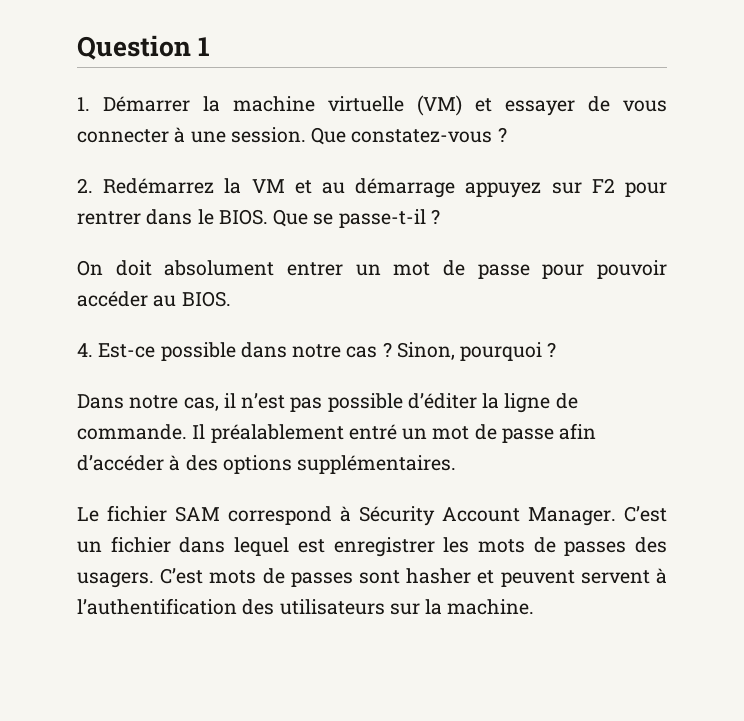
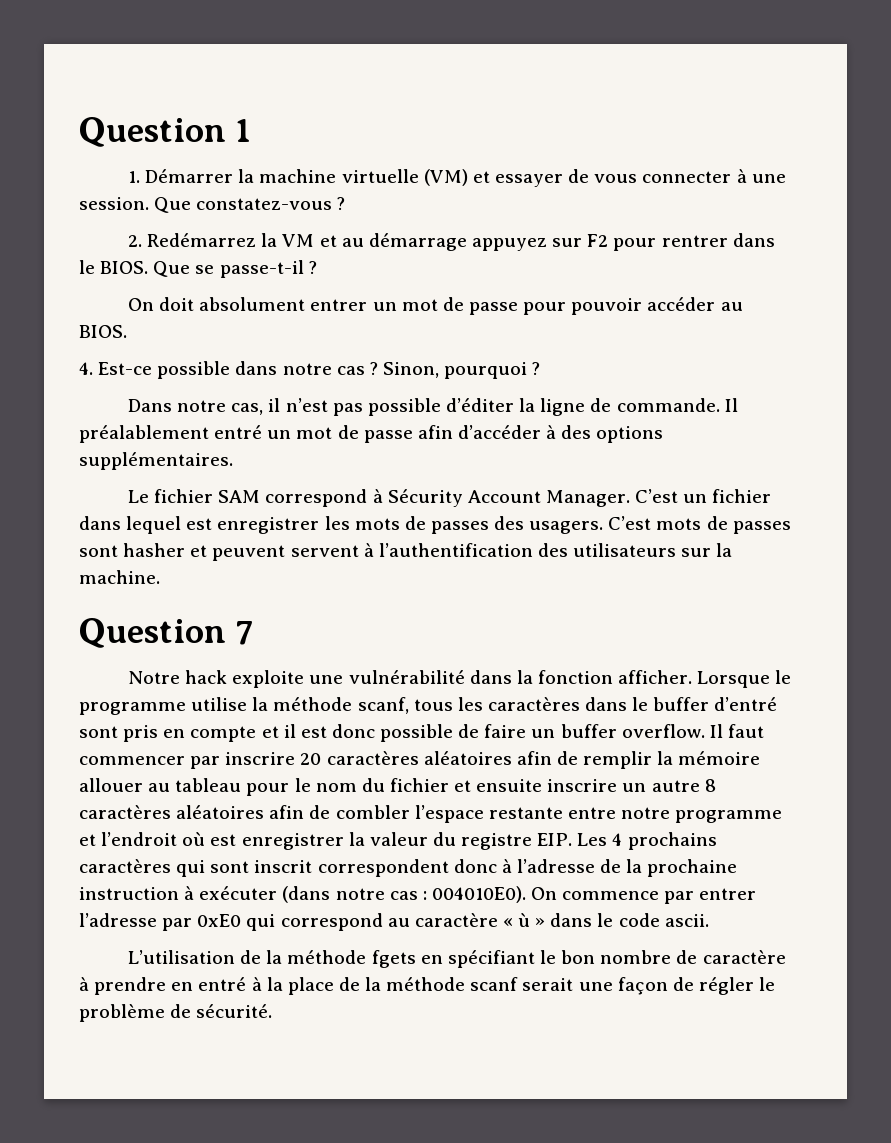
(535, 607) none -> [79,618,254,648] [128,670,792,688] [79,697,778,715] [79,724,764,742] [79,751,761,769] [79,778,716,796] [79,805,783,823] [79,832,717,850] [79,859,738,877] [79,886,757,904] [79,913,709,931] [128,950,786,968] [79,977,776,995] [79,1004,273,1022] // Question 7 // Notre hack exploite une vulnérabilité dans la fonction afficher. Lorsque le programme utilise la méthode scanf, tous les caractères dans le buffer d’entré sont pris en compte et il est donc possible de faire un buffer overflow. Il faut commencer par inscrire 20 caractères aléatoires afin de remplir la mémoire allouer au tableau pour le nom du fichier et ensuite inscrire un autre 8 caractères aléatoires afin de combler l’espace restante entre notre programme et l’endroit où est enregistrer la valeur du registre EIP. Les 4 prochains caractères qui sont inscrit correspondent donc à l’adresse de la prochaine instruction à exécuter (dans notre cas : 004010E0). On commence par entrer l’adresse par 0xE0 qui correspond au caractère « ù » dans le code ascii. // L’utilisation de la méthode fgets en spécifiant le bon nombre de caractère à prendre en entré à la place de la méthode scanf serait une façon de régler le problème de sécurité.

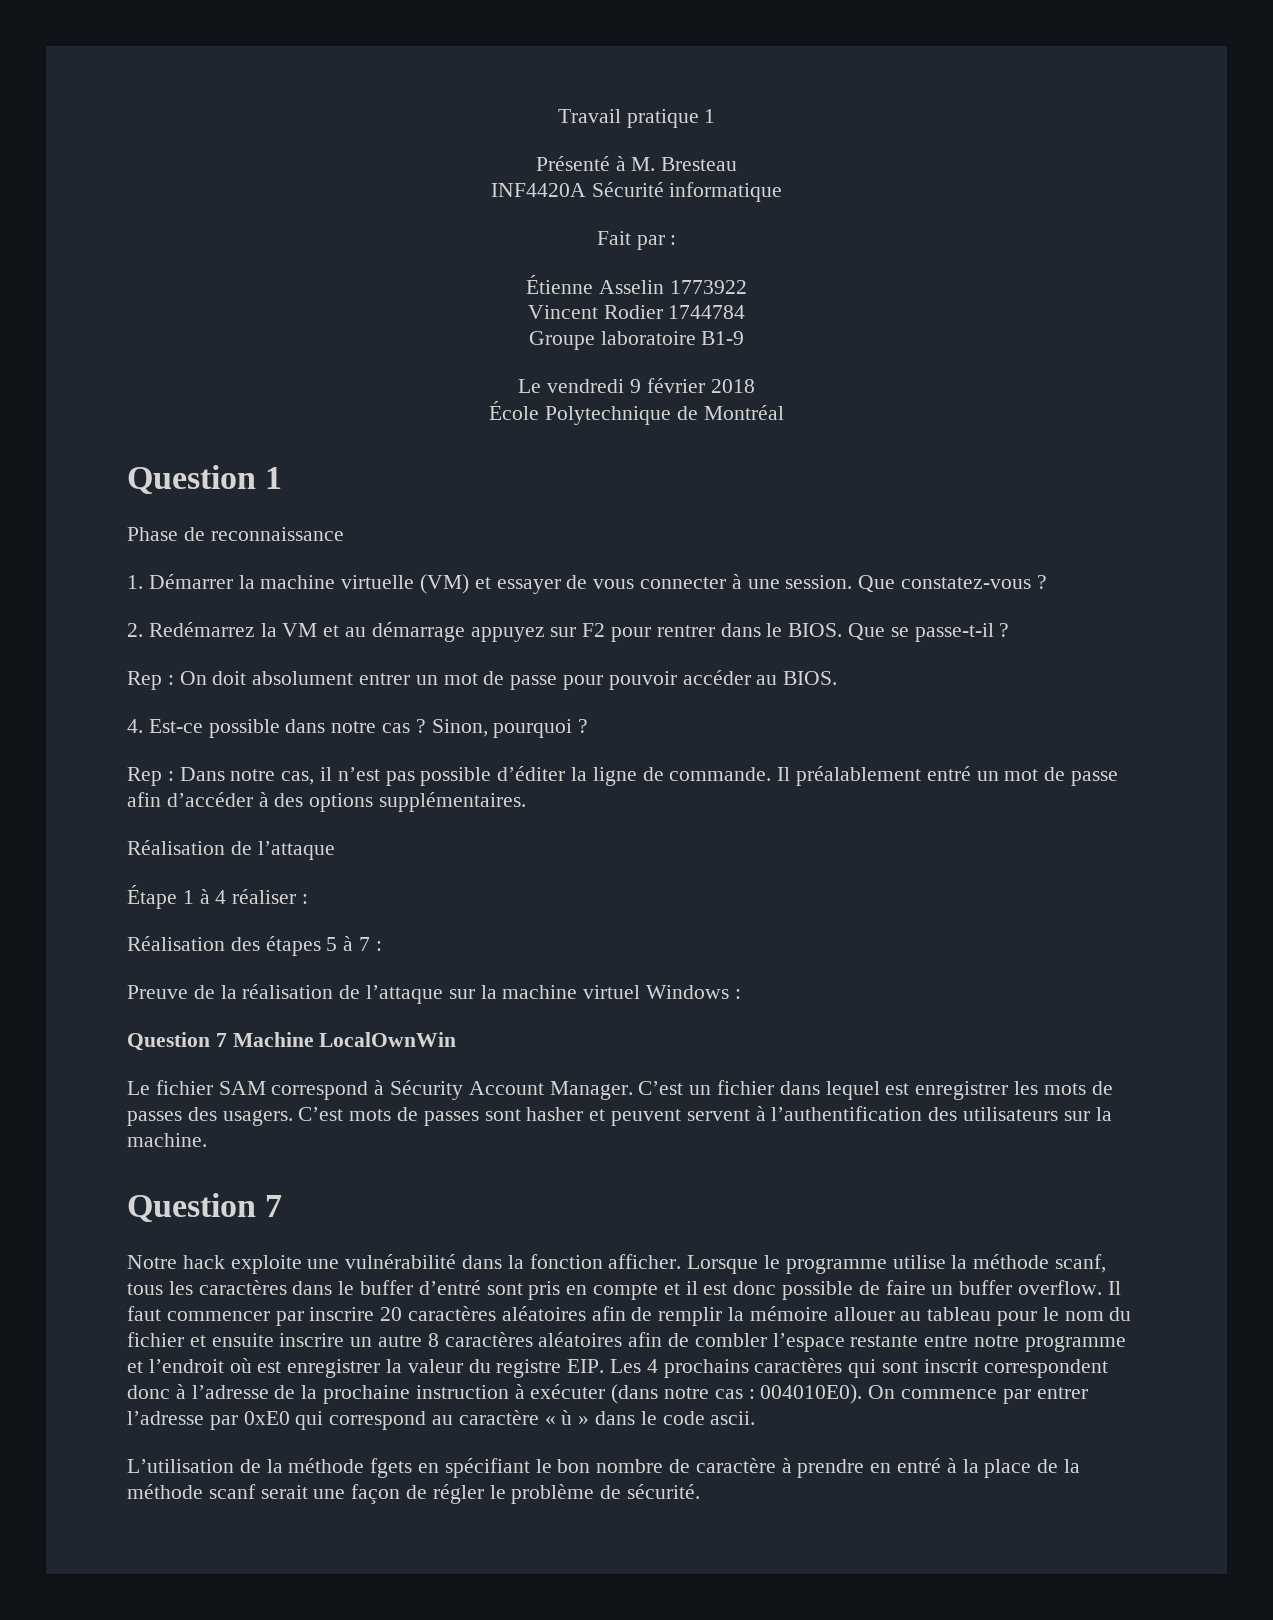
(79, 132) none -> [557,109,716,128] [535,156,738,171] [490,182,783,202] [596,231,677,250] [526,275,747,294] [527,305,746,319] [528,331,745,350] [518,378,755,393] [489,401,784,425] Travail pratique 1 // Présenté à M. Bresteau // INF4420A Sécurité informatique // Fait par : // Étienne Asselin 1773922 // Vincent Rodier 1744784 // Groupe laboratoire B1-9 // Le vendredi 9 février 2018 // École Polytechnique de Montréal //
(252, 130) none -> [127,527,344,541] // Phase de reconnaissance
(317, 267) none -> [127,671,174,690] Rep :
(541, 368) none -> [127,767,174,786] Rep :
(233, 461) none -> [127,840,335,860] [127,885,309,909] [127,936,382,956] [127,984,741,1004] [127,1032,457,1051] // Réalisation de l’attaque // Étape 1 à 4 réaliser : // Réalisation des étapes 5 à 7 : // Preuve de la réalisation de l’attaque sur la machine virtuel Windows : // Question 7 Machine LocalOwnWin

